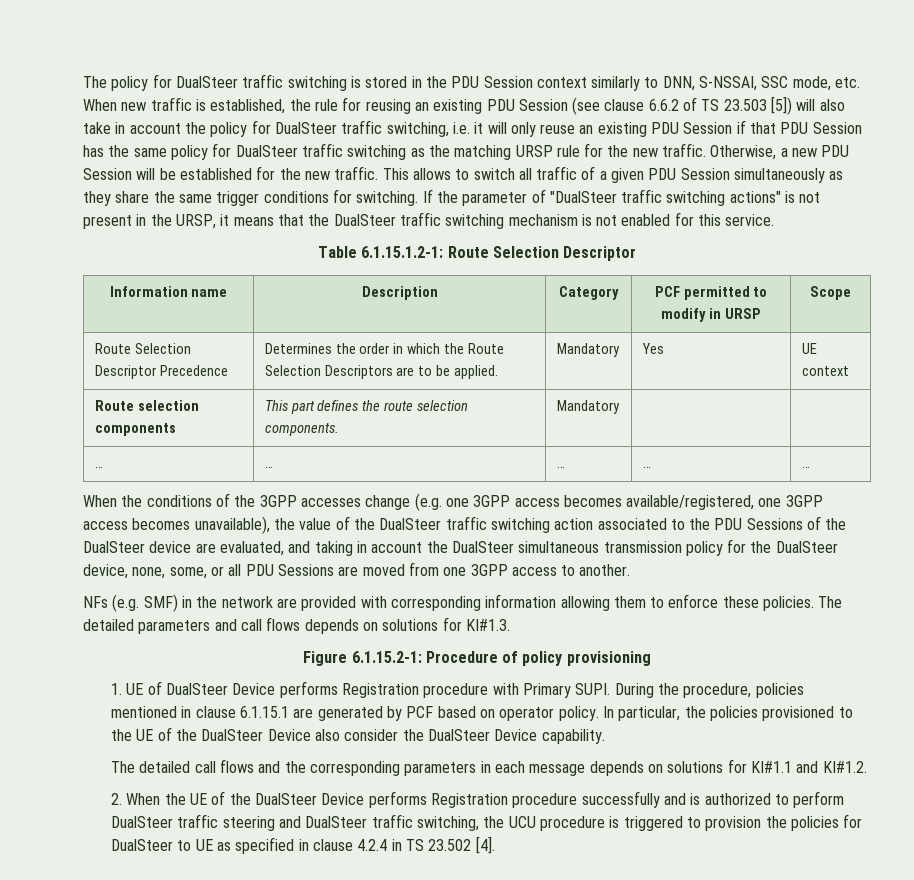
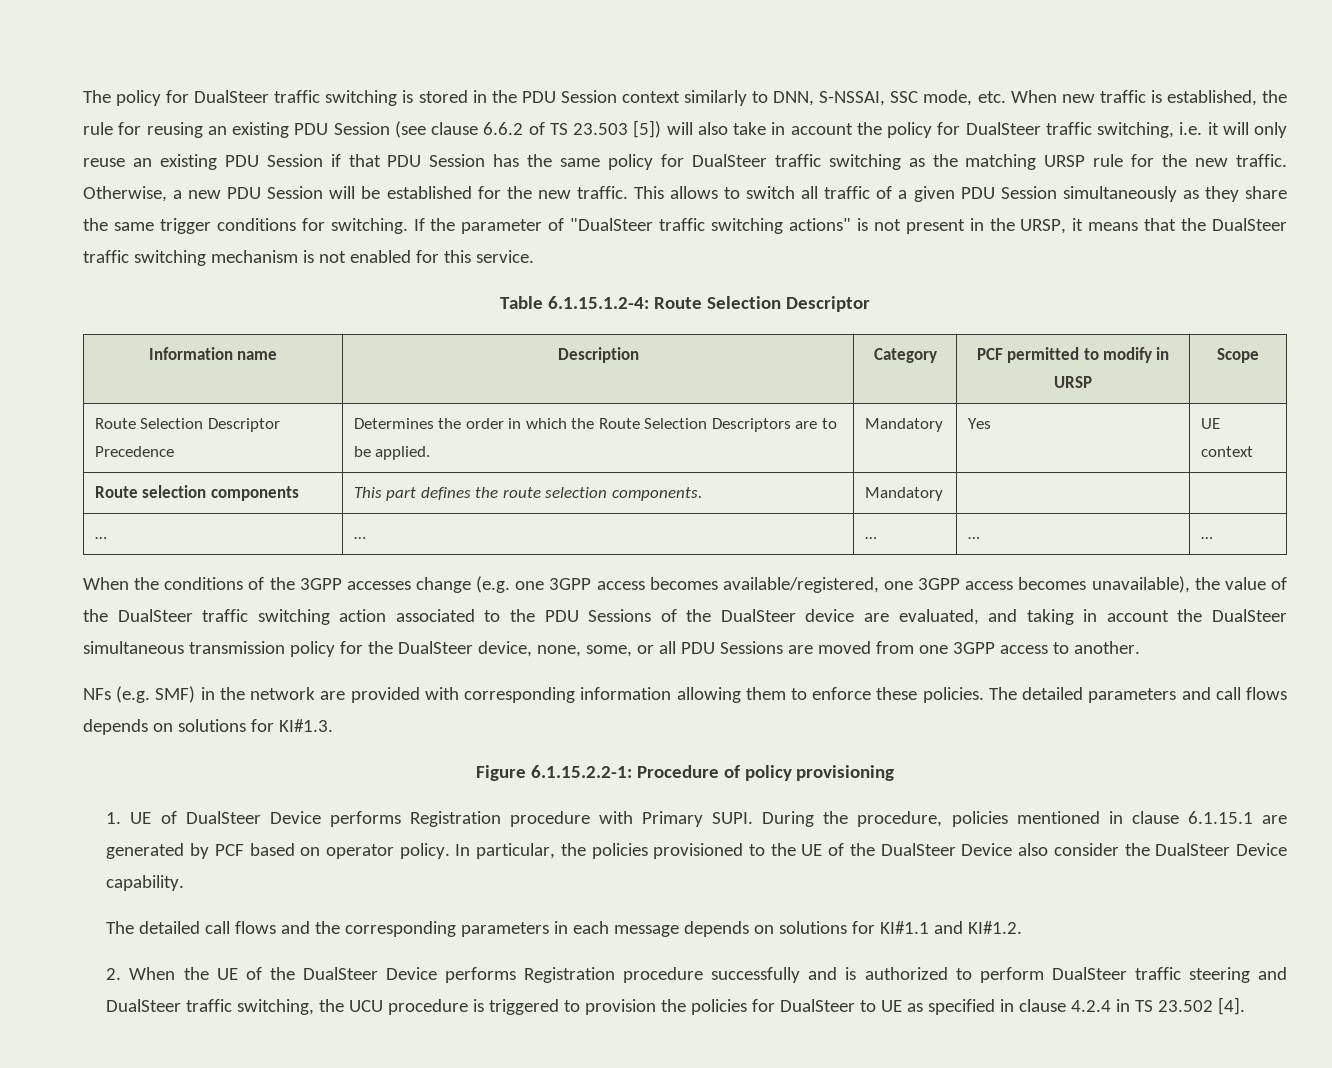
[361,246,444,258] 6.1.15.1.2-1: -> [548,296,650,309] 6.1.15.1.2-4:
[351,651,422,663] 6.1.15.2-1: -> [530,765,632,778] 6.1.15.2.2-1:

